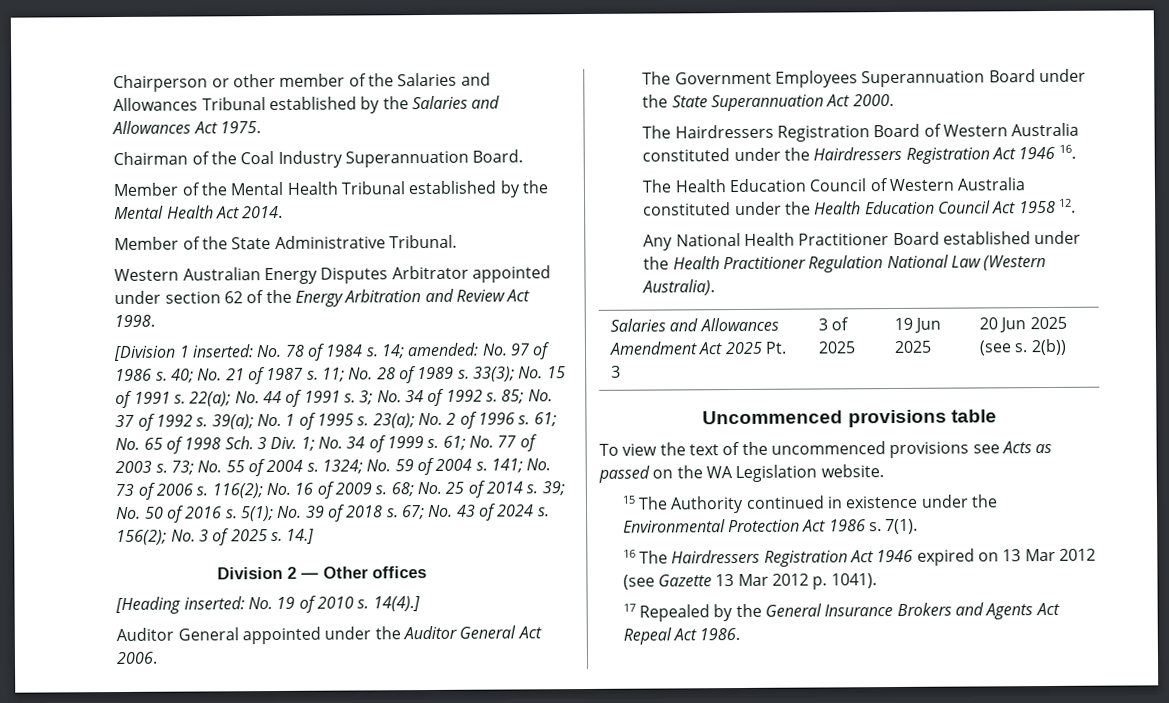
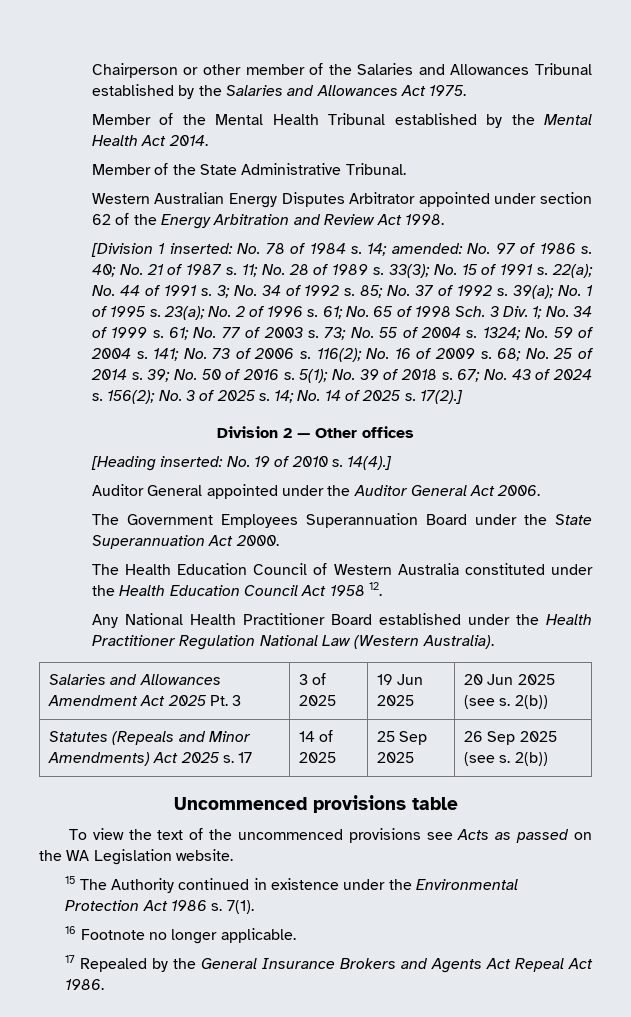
[113,149,524,168] // Chairman of the Coal Industry Superannuation Board. -> (467, 90) none
[286,528,315,544] 14.] -> [274,390,464,404] 14; No. 14 of 2025 s. 17(2).]
[642,122,1080,142] [642,144,1076,164] // The Hairdressers Registration Board of Western Australia constituted under the Hairdressers Registration Act 1946 16. -> (279, 540) none
(1067, 347) none -> [48,731,251,745] [47,752,253,766] [298,730,334,742] [298,752,336,763] [376,731,428,745] [376,752,414,763] [463,731,557,745] [463,752,548,766] // Statutes (Repeals and Minor Amendments) Act 2025 s. 17 | 14 of 2025 | 25 Sep 2025 | 26 Sep 2025 (see s. 2(b))
[639,548,1096,567] [622,573,877,590] The Hairdressers Registration Act 1946 expired on 13 Mar 2012 (see Gazette 13 Mar 2012 p. 1041). -> [80,928,296,944] Footnote no longer applicable.

